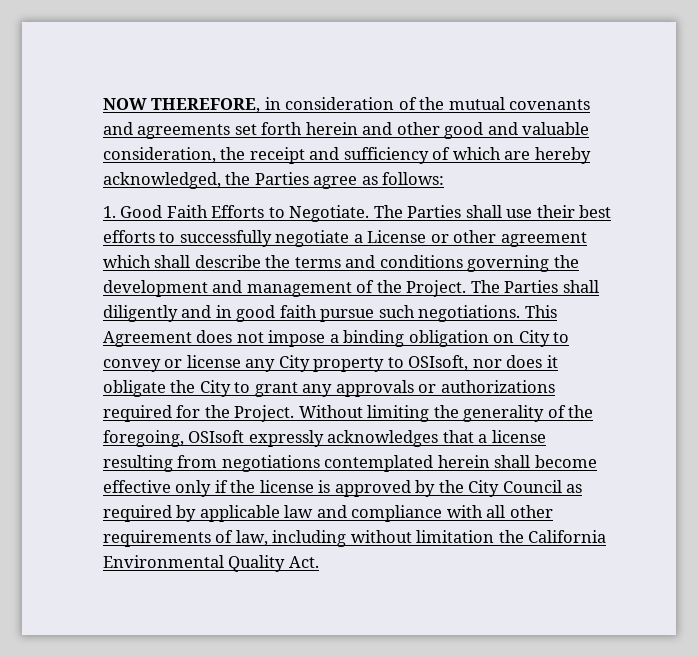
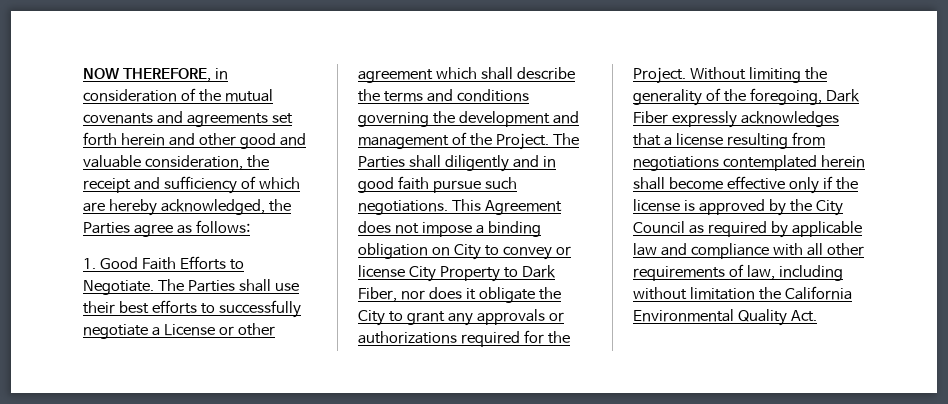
[245,355,469,372] any City property to OSIsoft, -> [408,265,556,282] [358,287,397,302] City Property to Dark Fiber,
[188,430,245,443] OSIsoft -> [825,89,860,102] [633,111,668,124] Dark Fiber

